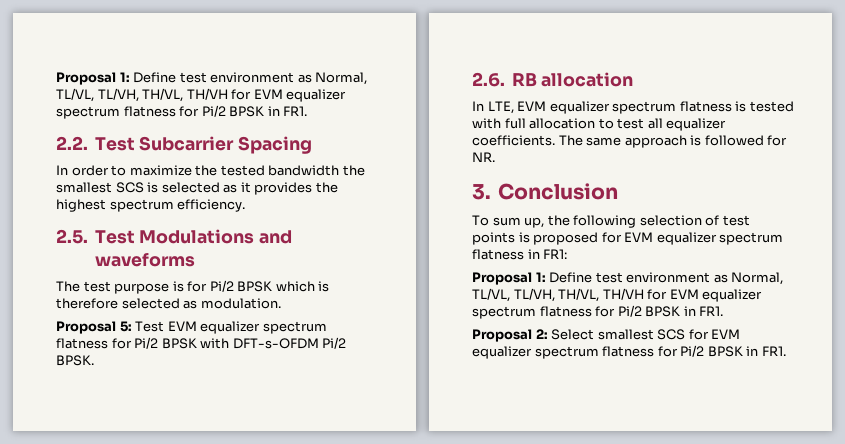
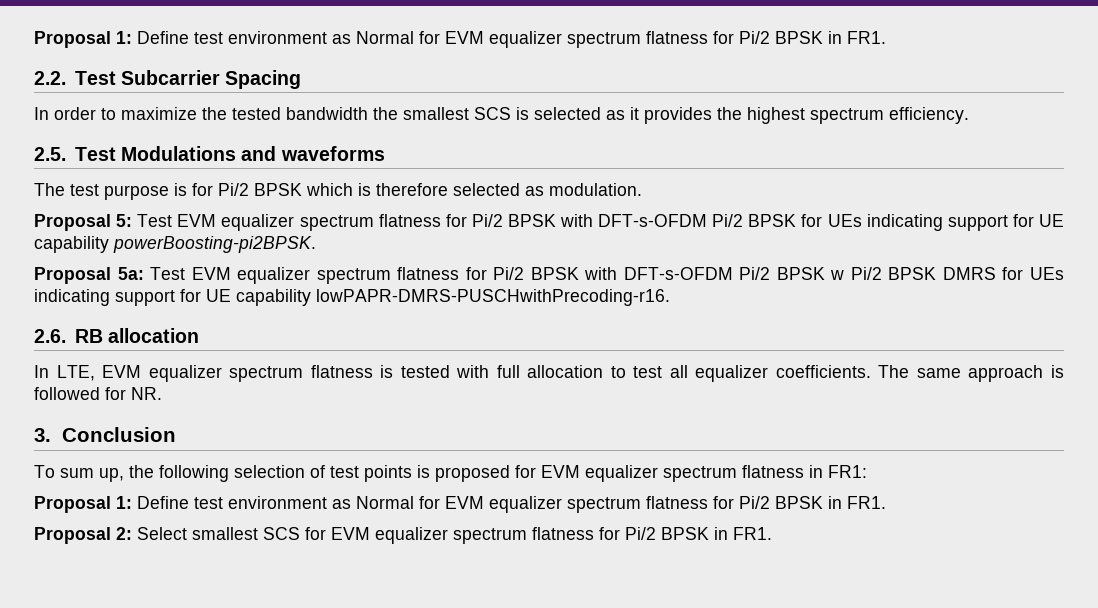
[56,72,368,85] [56,88,228,102] Proposal 1: Define test environment as Normal, TL/VL, TL/VH, TH/VL, TH/VH -> [34,31,414,48] Proposal 1: Define test environment as Normal
[56,355,94,366] BPSK. -> [748,214,1064,231] [34,236,316,253] [34,267,1064,284] [34,289,670,306] BPSK for UEs indicating support for UE capability powerBoosting-pi2BPSK. // Proposal 5a: Test EVM equalizer spectrum flatness for Pi/2 BPSK with DFT-s-OFDM Pi/2 BPSK w Pi/2 BPSK DMRS for UEs indicating support for UE capability lowPAPR-DMRS-PUSCHwithPrecoding-r16.
[731,272,784,285] [472,288,644,302] Normal, TL/VL, TL/VH, TH/VL, TH/VH -> [356,496,414,509] Normal

